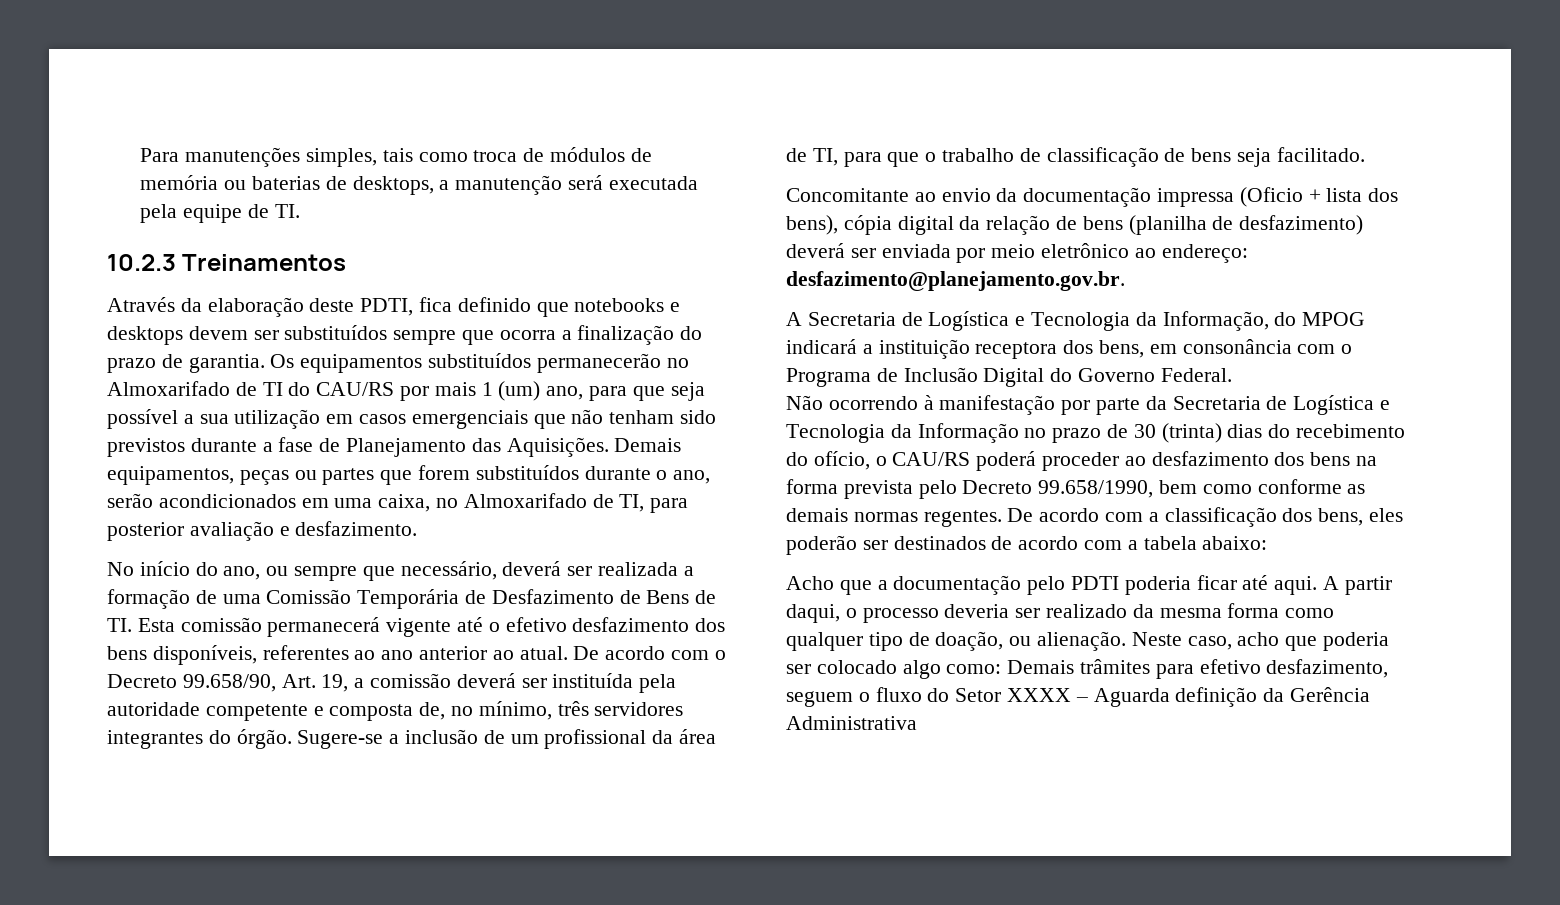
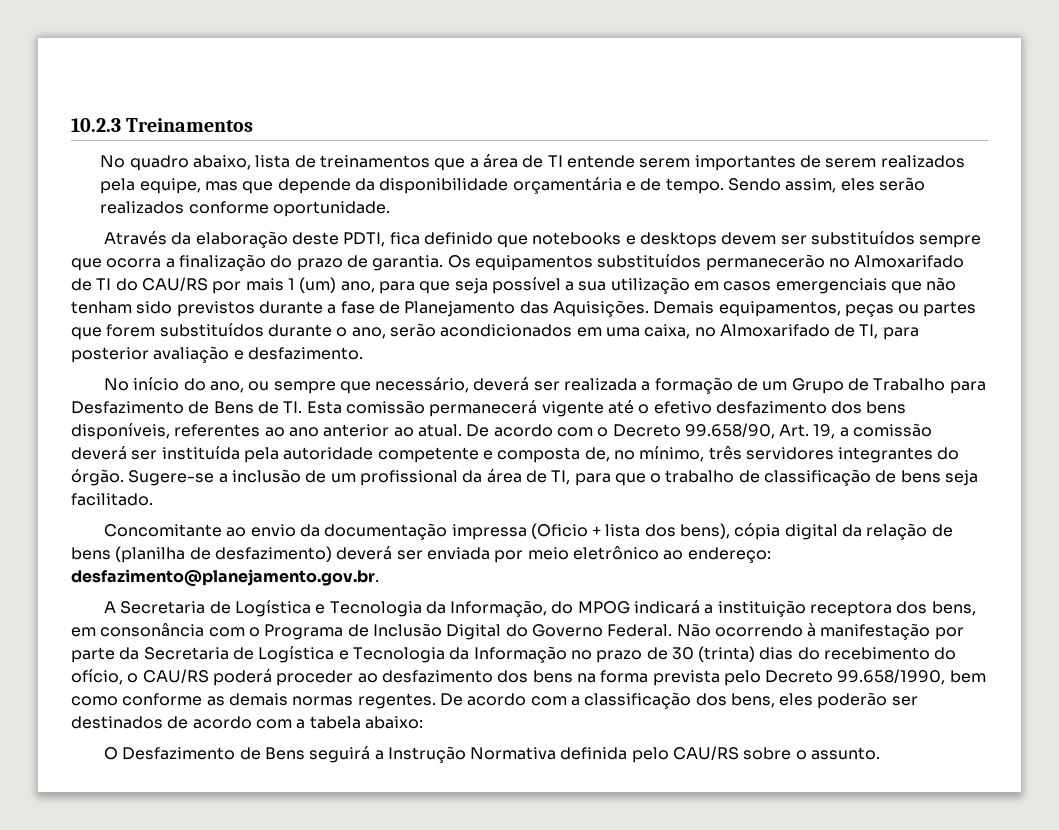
[140,147,652,167] [140,175,698,195] [140,204,300,223] [107,254,347,271] Para manutenções simples, tais como troca de módulos de memória ou baterias de desktops, a manutenção será executada pela equipe de TI. // 10.2.3 Treinamentos -> [71,118,254,132] [100,154,965,171] [100,177,925,194] [100,201,391,217] 10.2.3 Treinamentos // No quadro abaixo, lista de treinamentos que a área de TI entende serem importantes de serem realizados pela equipe, mas que depende da disponibilidade orçamentária e de tempo. Sendo assim, eles serão realizados conforme oportunidade.
[222,589,487,609] uma Comissão Temporária de -> [762,378,986,394] um Grupo de Trabalho para
(1232, 375) // -> (673, 630) none
[786,575,1392,595] [786,603,1335,623] [786,631,1390,651] [786,659,1389,679] [786,687,1371,707] [786,716,917,730] Acho que a documentação pelo PDTI poderia ficar até aqui. A partir daqui, o processo deveria ser realizado da mesma forma como qualquer tipo de doação, ou alienação. Neste caso, acho que poderia ser colocado algo como: Demais trâmites para efetivo desfazimento, seguem o fluxo do Setor XXXX – Aguarda definição da Gerência Administrativa -> [103,746,881,763] O Desfazimento de Bens seguirá a Instrução Normativa definida pelo CAU/RS sobre o assunto.

